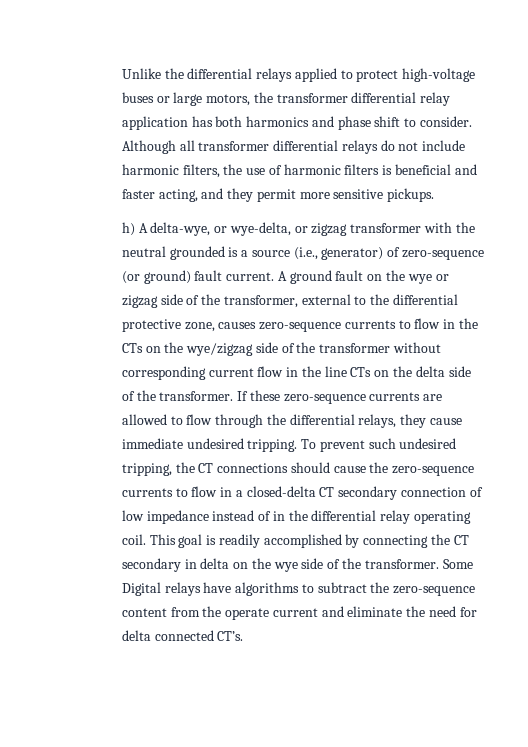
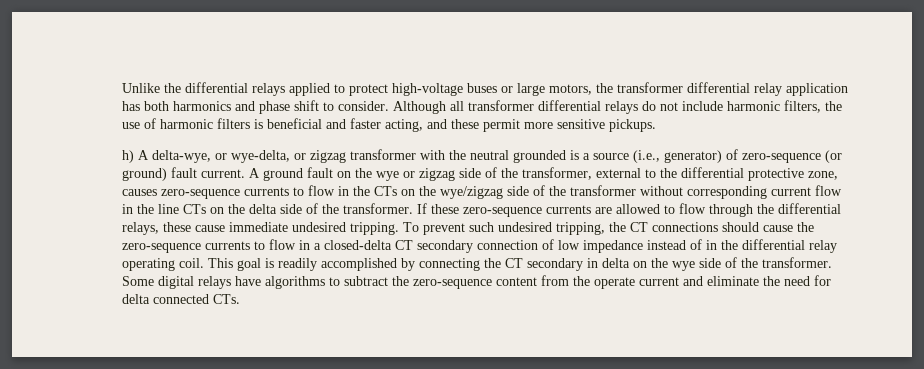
[227,188,254,202] they -> [451,119,480,129] these
[400,414,427,428] they -> [163,222,192,232] these
[121,582,161,596] Digital -> [158,276,195,289] digital
[217,631,244,641] CT’s. -> [213,294,241,304] CTs.

